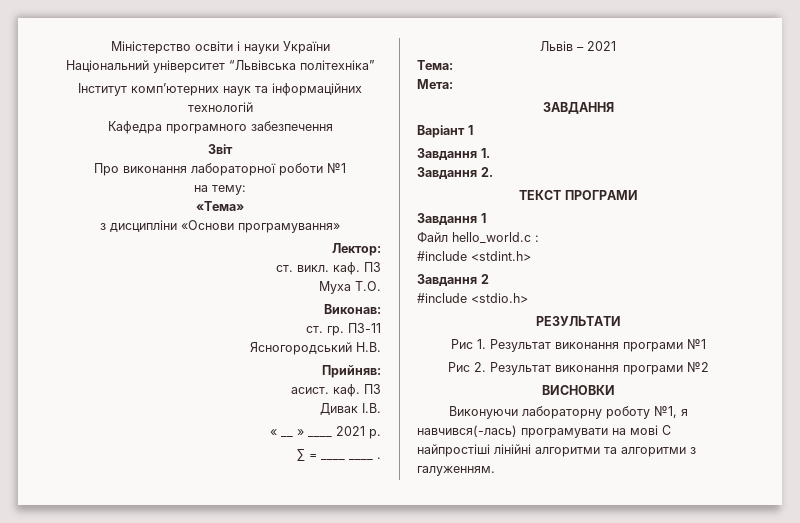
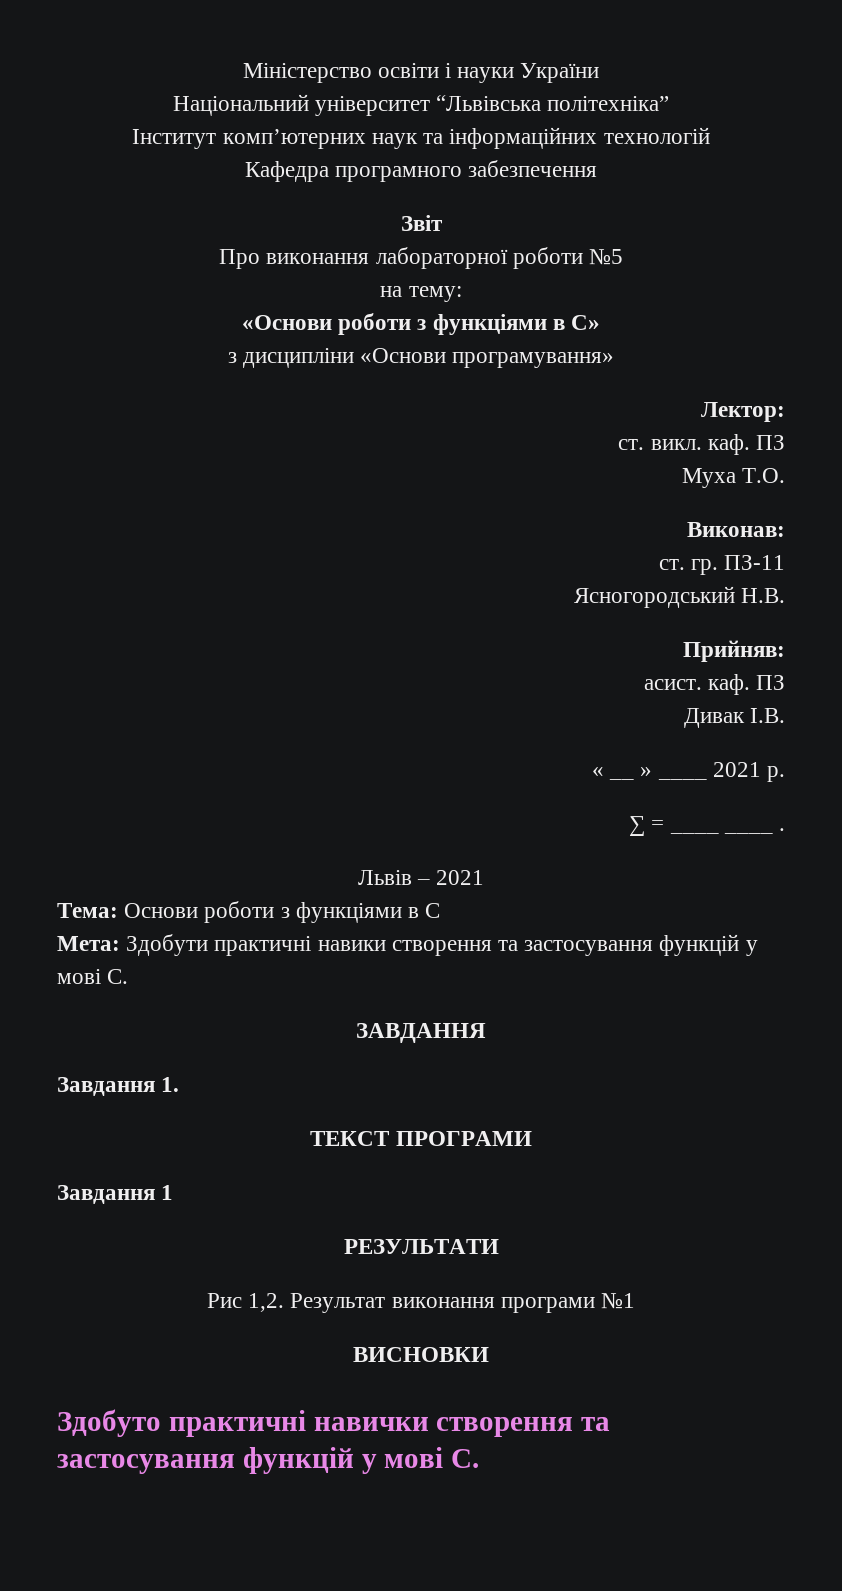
[327,163,346,173] №1 -> [588,249,623,265] №5
[196,201,244,211] «Тема» -> [241,313,601,335] «Основи роботи з функціями в C»
[417,79,453,89] // Мета: -> [124,901,441,923] [57,934,758,956] [57,969,129,984] Основи роботи з функціями в C // Мета: Здобути практичні навики створення та застосування функцій у мові С.
[417,125,473,138] // Варіант 1 -> (486, 1033) none
[417,167,493,179] // Завдання 2. -> (180, 1084) none
[417,232,539,244] [417,251,531,261] [417,274,489,286] [417,293,528,303] // Файл hello_world.c : // #include <stdint.h> // Завдання 2 // #include <stdio.h> -> (174, 1192) none
[476,339,486,349] 1. -> [248,1293,285,1312] 1,2.
[447,362,709,375] [541,385,615,395] [448,406,688,419] [417,425,671,438] [417,444,696,457] [417,466,495,476] Рис 2. Результат виконання програми №2 // ВИСНОВКИ // Виконуючи лабораторну роботу №1, я навчився(-лась) програмувати на мові С найпростіші лінійні алгоритми та алгоритми з галуженням. -> [353,1347,489,1362] [57,1409,611,1437] [57,1447,480,1474] ВИСНОВКИ // Здобуто практичні навички створення та застосування функцій у мові С.

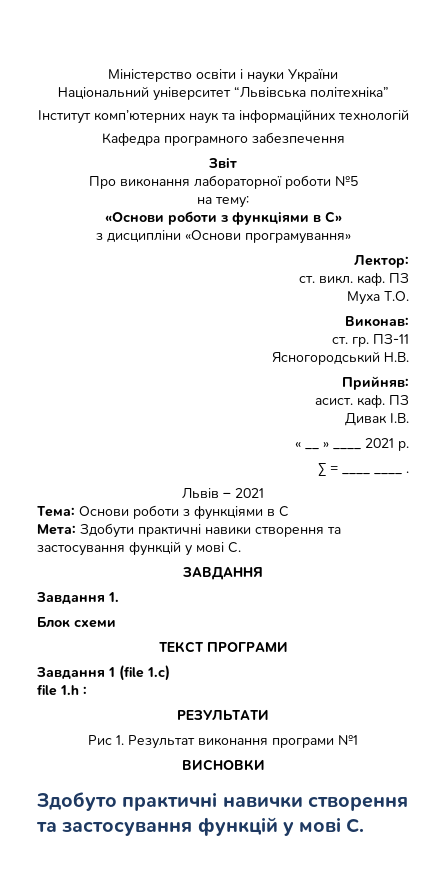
(180, 1084) none -> [37,617,116,628] // Блок схеми
(174, 1192) none -> [119,665,170,681] [37,684,87,696] (file 1.c) // file 1.h :
[248,1293,285,1312] 1,2. -> [116,735,124,745] 1.

